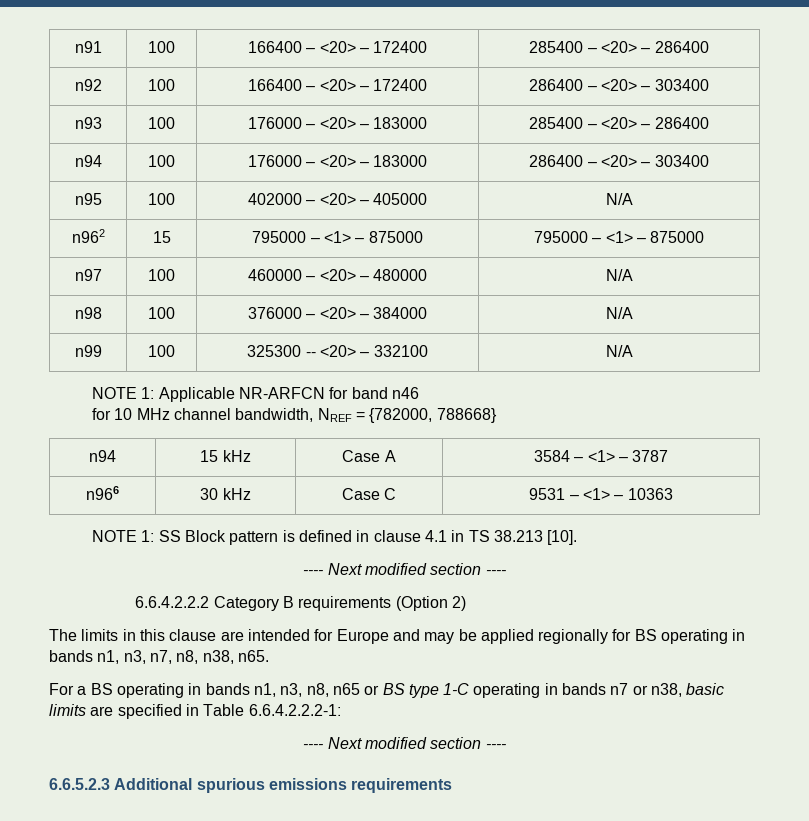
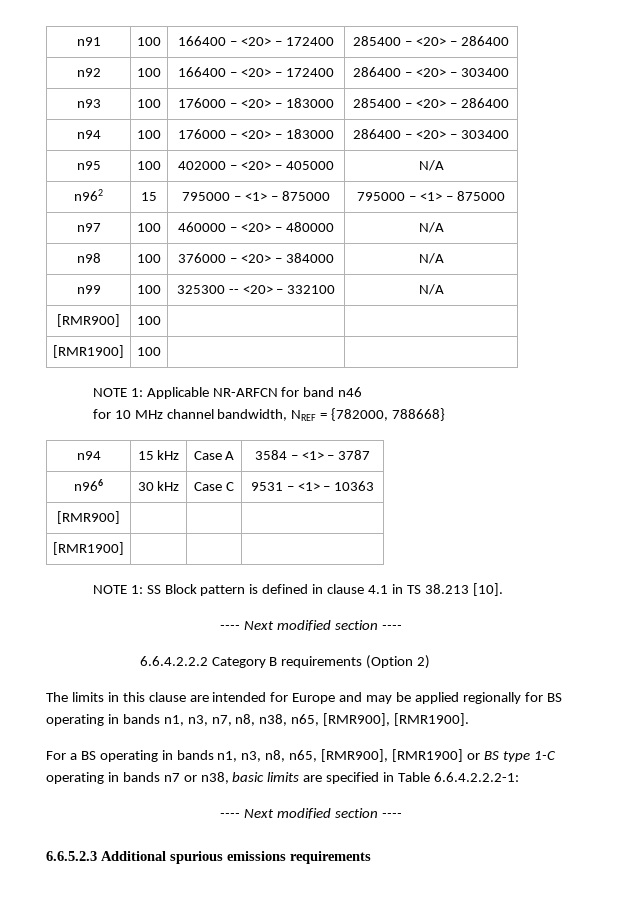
(633, 351) none -> [57,314,120,327] [137,316,161,325] [53,345,124,358] [137,347,161,356] // [RMR900] | 100 | | // [RMR1900] | 100 | |
(673, 494) none -> [57,511,120,524] [53,542,124,555] // [RMR900] | | | // [RMR1900] | | |
[237,650,269,662] n65. -> [291,713,470,726] n65, [RMR900], [RMR1900].
[332,683,360,695] n65 -> [289,749,464,762] n65, [RMR900], [RMR1900]

